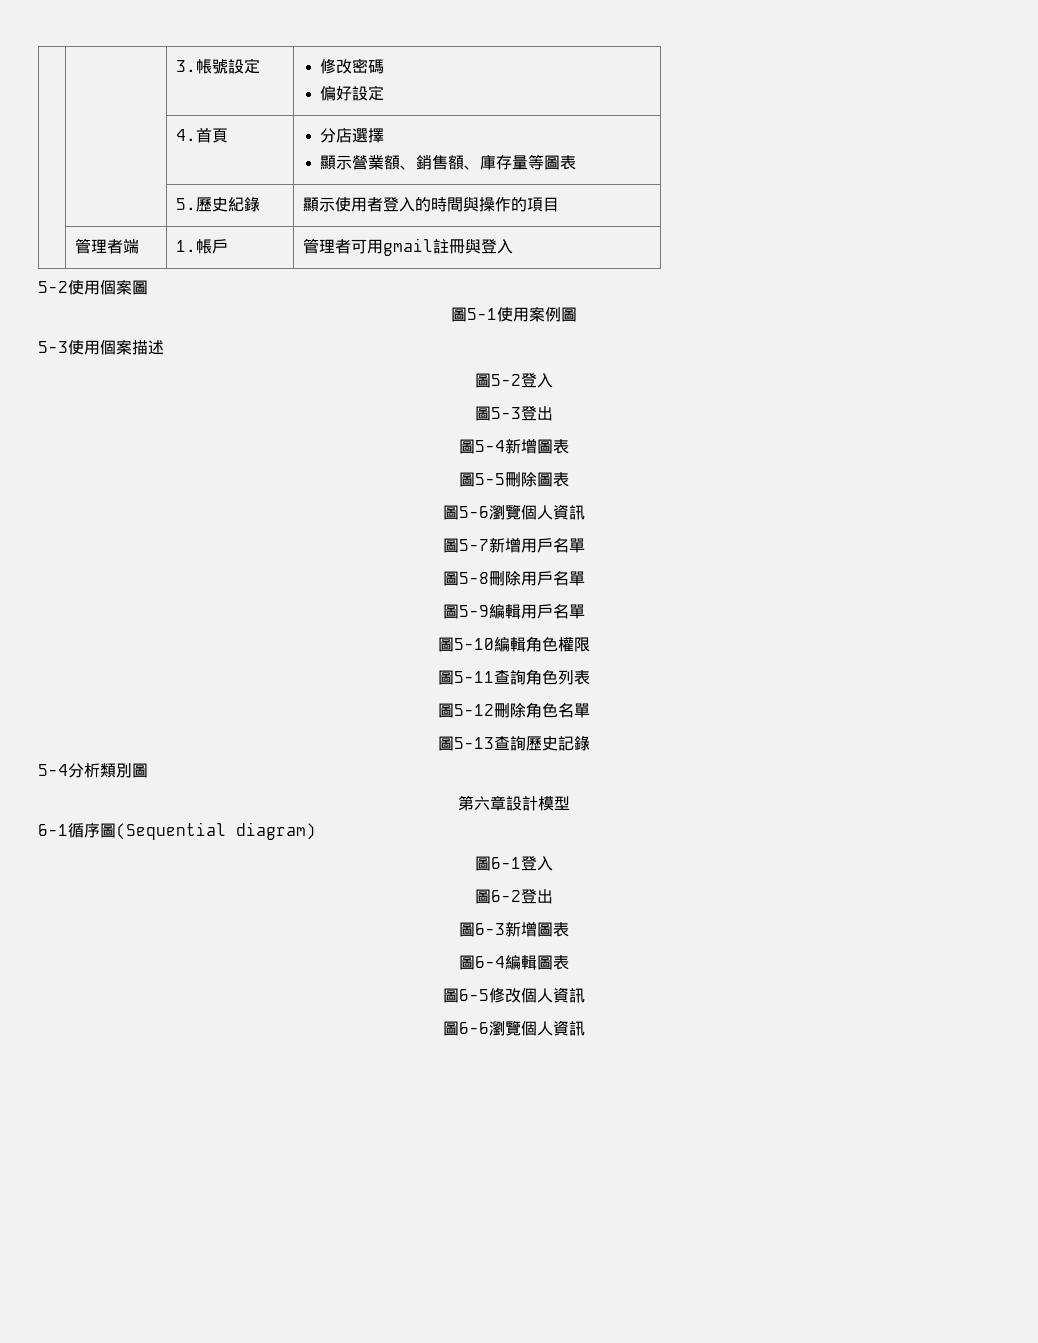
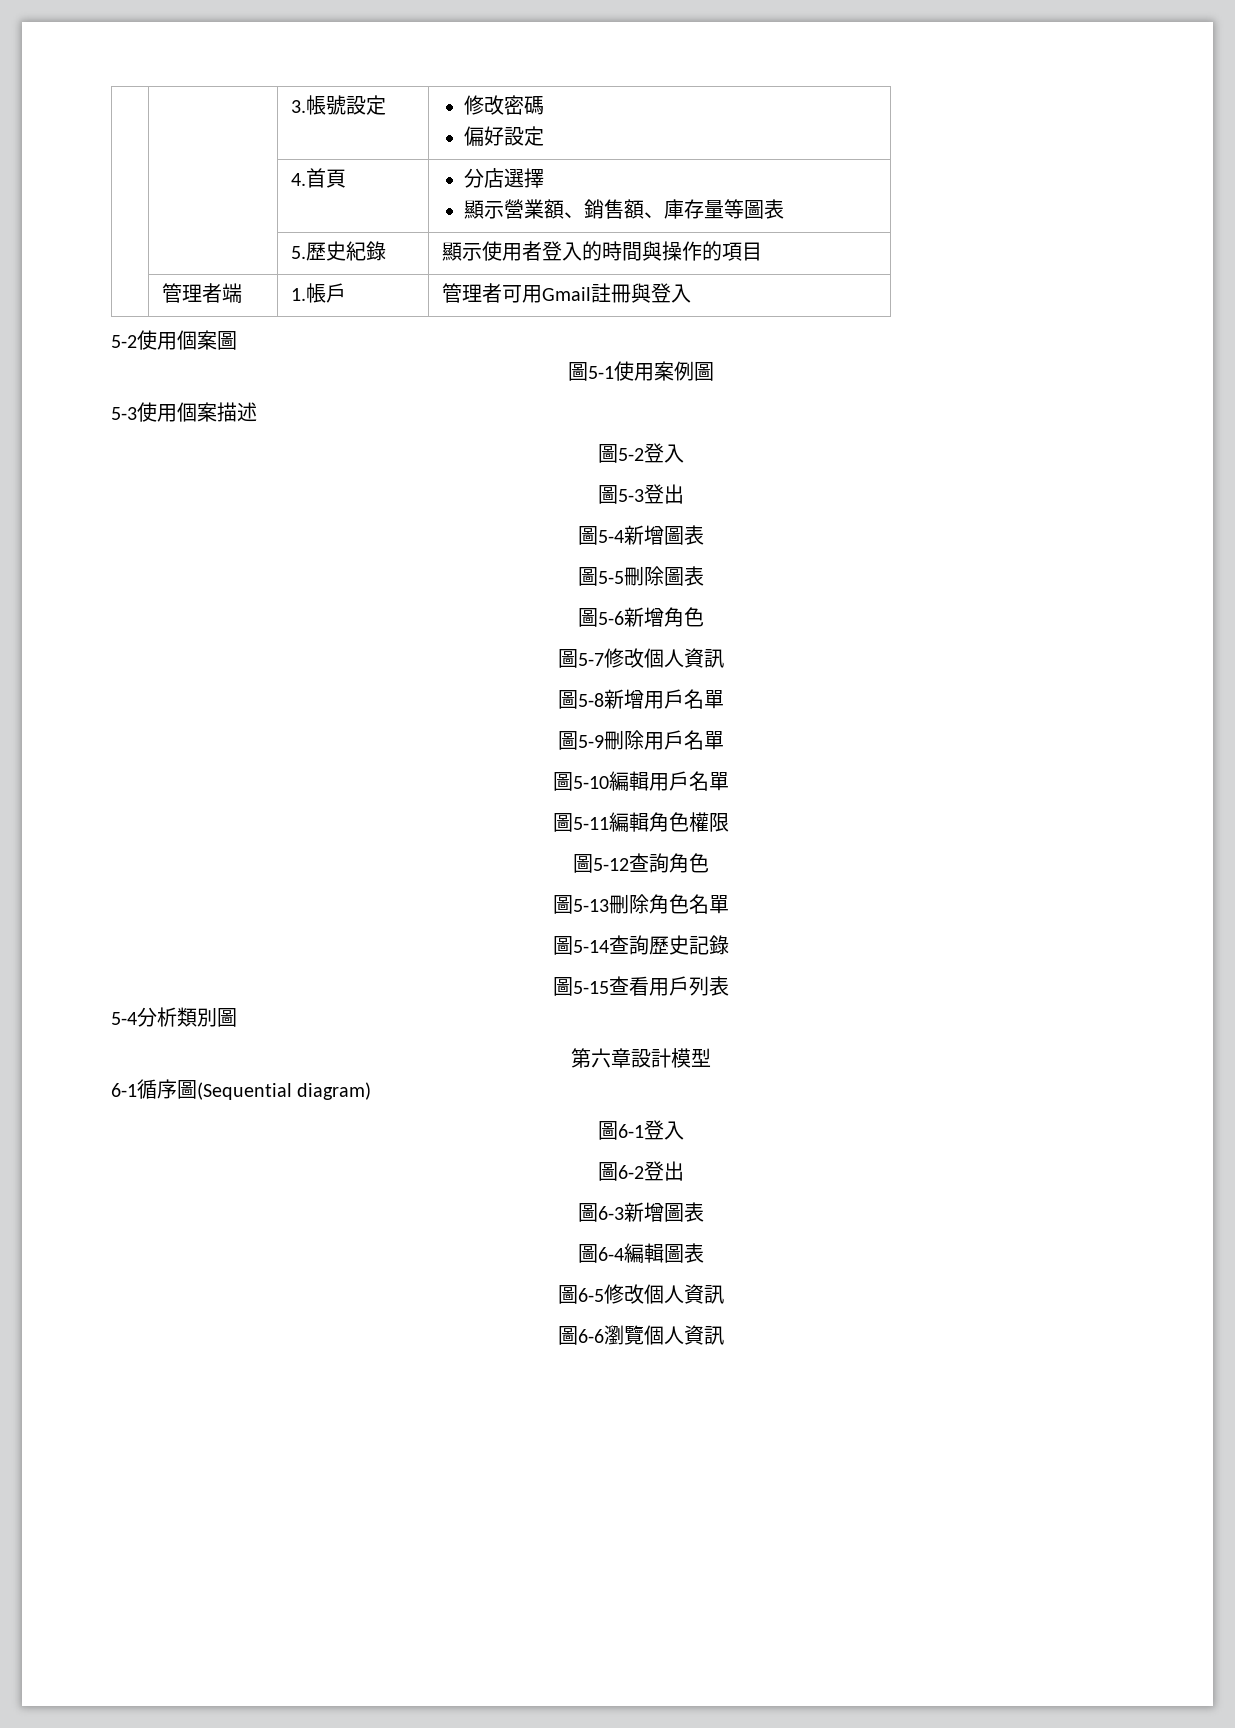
[382,238,433,256] gmail -> [541,287,591,301] Gmail
[489,504,585,520] [443,538,489,553] 瀏覽個人資訊 // 圖5-7 -> [623,607,704,627] [557,648,724,668] [557,690,604,709] 新增角色 // 圖5-7修改個人資訊 // 圖5-8
[459,572,489,584] 5-8 -> [577,735,604,748] 5-9
[459,604,585,619] [438,637,494,652] 5-9編輯用戶名單 // 圖5-10 -> [572,771,729,791] [552,813,609,832] 5-10編輯用戶名單 // 圖5-11
[454,671,494,683] 5-11 -> [592,858,629,871] 5-12
[558,670,590,685] [438,703,494,718] 列表 // 圖5-12 -> [552,895,609,914] // 圖5-13
[454,737,494,749] 5-13 -> [572,940,609,953] 5-14
(590, 743) none -> [552,976,729,996] // 圖5-15查看用戶列表

